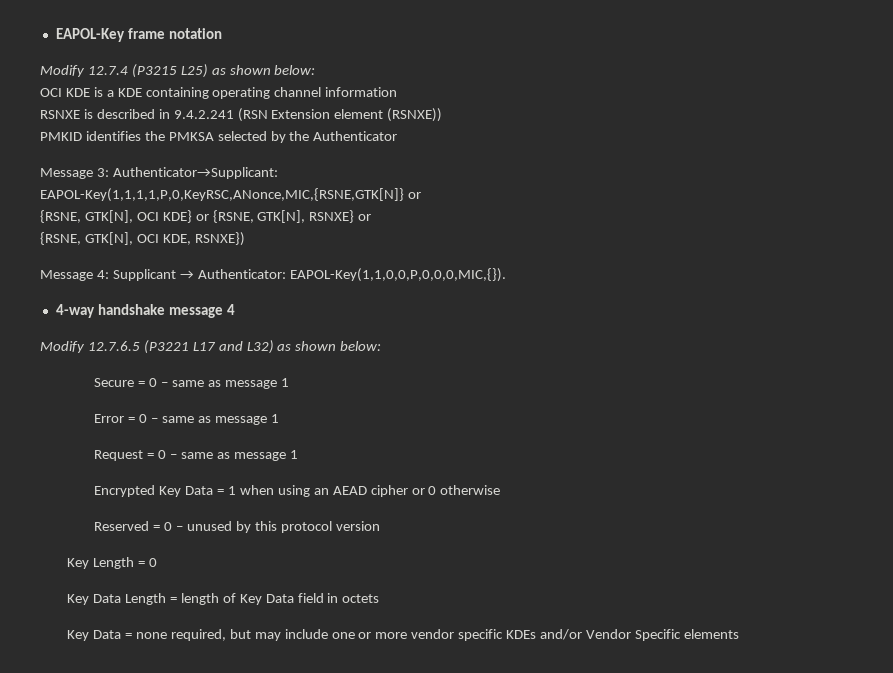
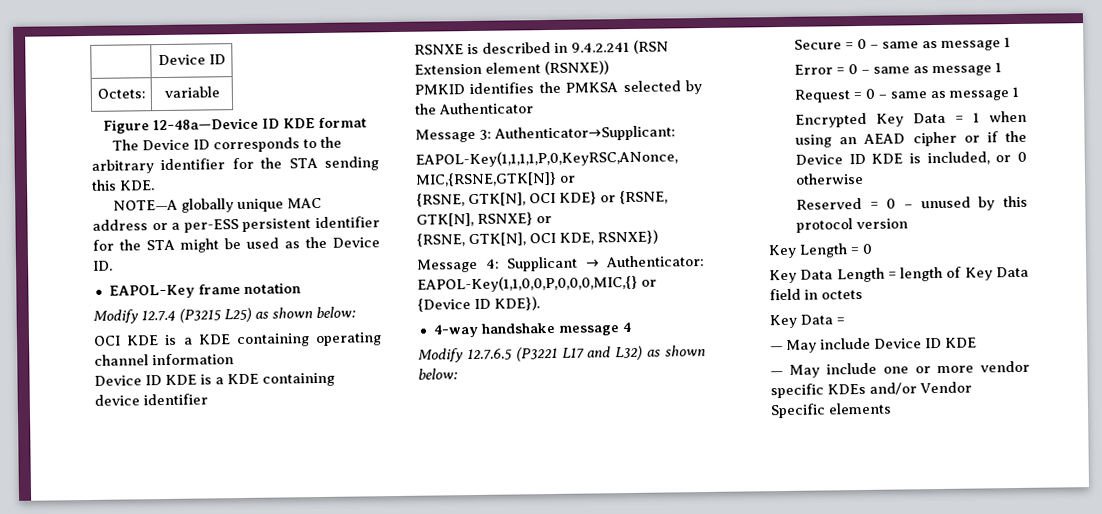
(55, 35) none -> [157,54,226,66] [96,88,146,99] [163,86,220,98] [103,117,367,134] [111,136,342,153] [91,156,379,174] [91,179,155,191] [112,197,322,213] [92,216,380,233] [92,236,380,253] [93,260,113,271] | Device ID // Octets: | variable // Figure 12-48a—Device ID KDE format // The Device ID corresponds to the arbitrary identifier for the STA sending this KDE. // NOTE—A globally unique MAC address or a per-ESS persistent identifier for the STA might be used as the Device ID. //
(398, 92) none -> [94,372,335,387] [94,393,208,406] // Device ID KDE is a KDE containing device identifier
[289,268,506,282] EAPOL-Key(1,1,0,0,P,0,0,0,MIC,{}). -> [417,274,657,293] [417,296,540,312] EAPOL-Key(1,1,0,0,P,0,0,0,MIC,{} or {Device ID KDE}).
(425, 491) none -> [986,130,1027,143] [795,151,1012,166] if the Device ID KDE is included, or
[135,629,281,641] none required, but may -> [770,337,978,353] [770,364,821,378] // — May include Device ID KDE // — May

